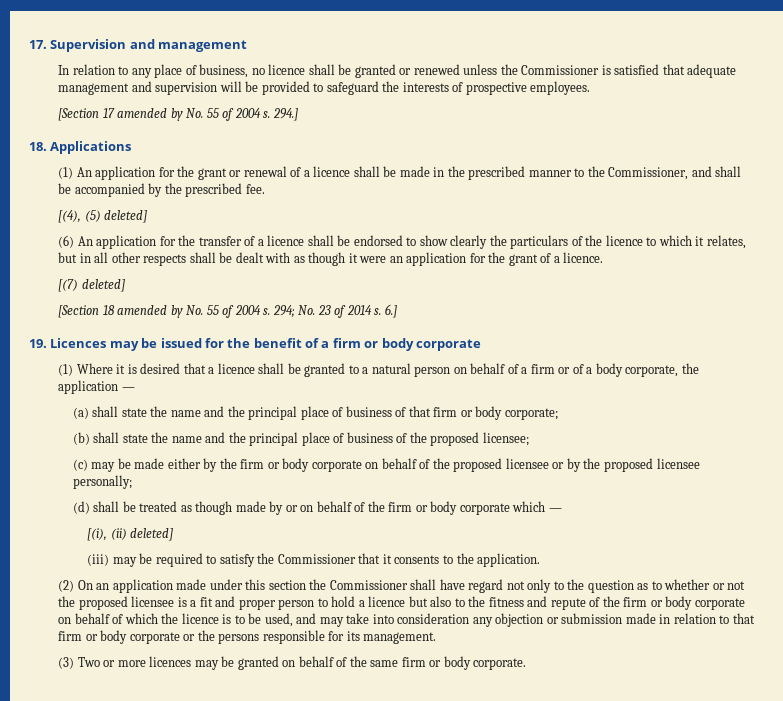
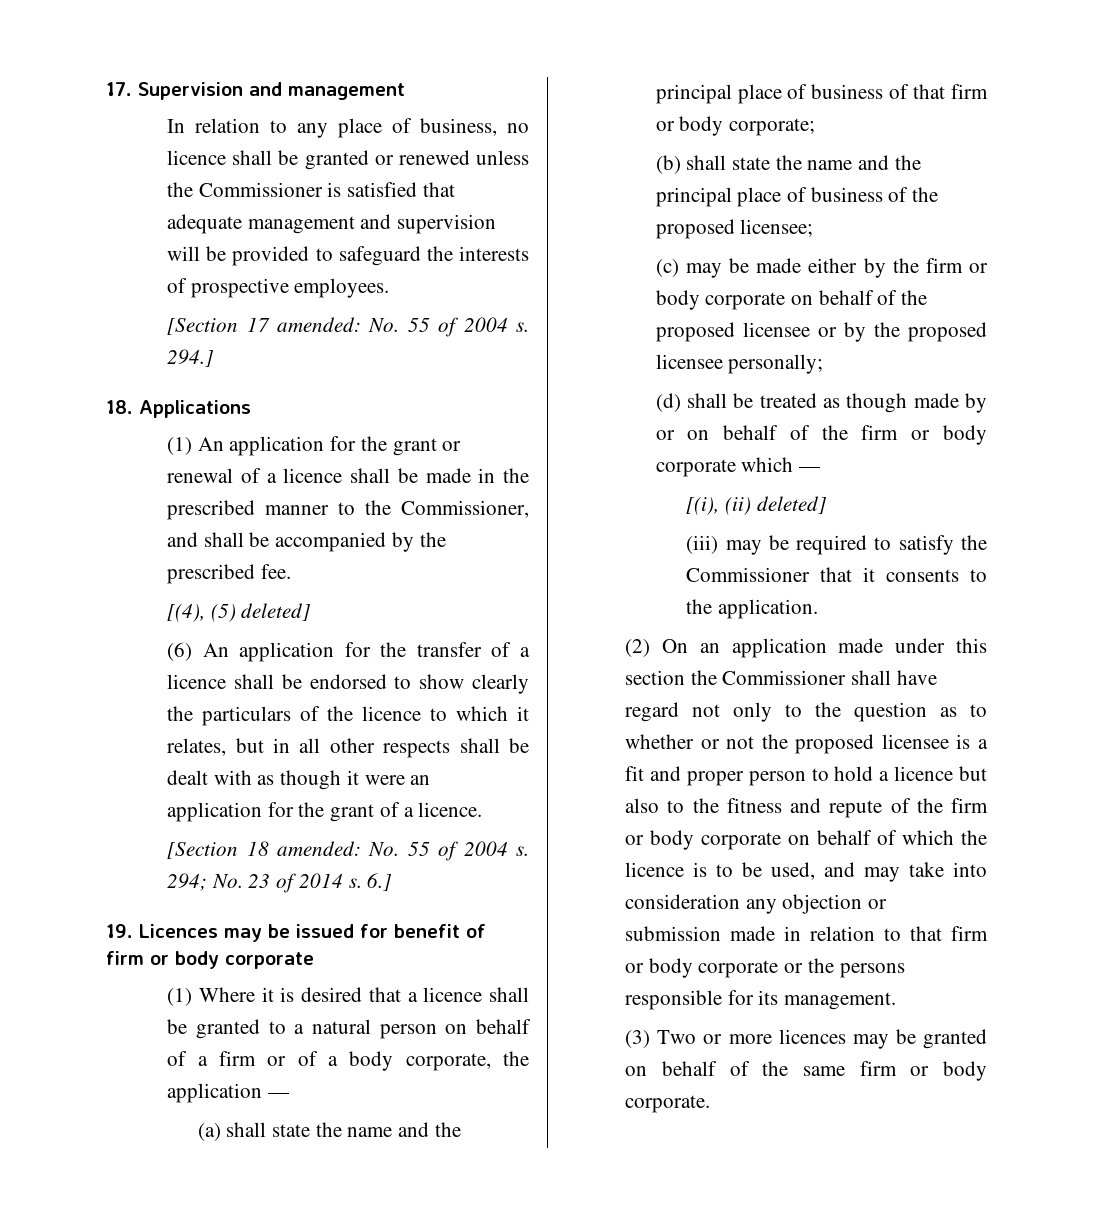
[117,108,183,121] amended by -> [276,317,361,332] amended:
[58,279,125,292] // [(7) deleted] -> (483, 809) none
[117,305,183,318] amended by -> [276,841,361,856] amended:
[227,338,251,348] the -> (388, 931) none
[321,341,330,348] a -> (486, 931) none

